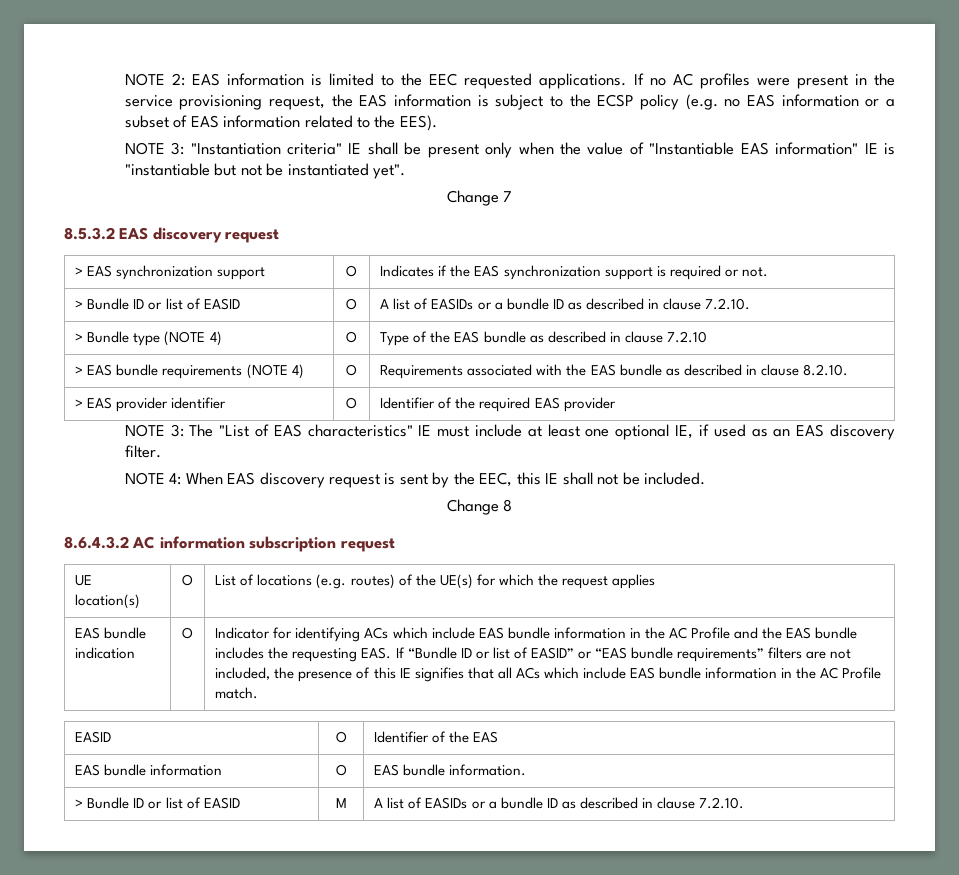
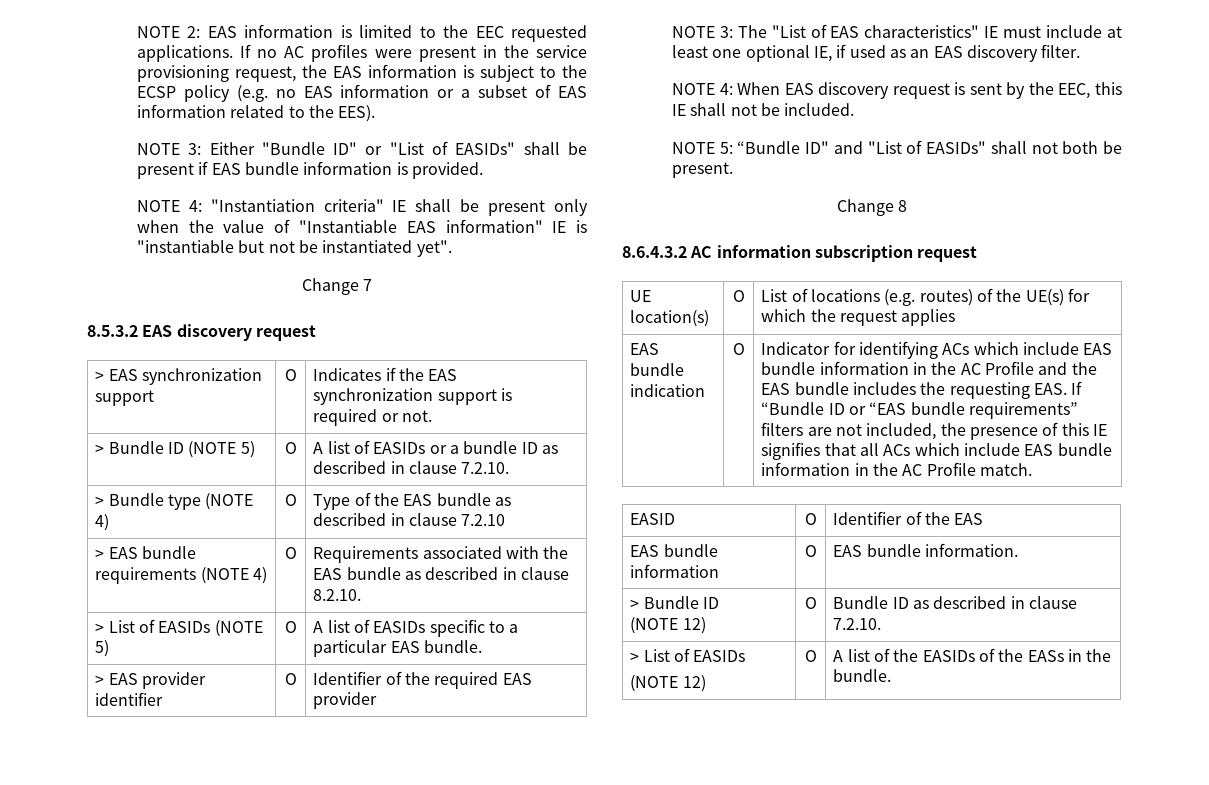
(185, 148) none -> [209,141,588,155] [136,161,483,179] [136,200,202,212] Either "Bundle ID" or "List of EASIDs" shall be present if EAS bundle information is provided. // NOTE 4:
[148,298,240,310] or list of EASID -> [188,441,255,458] (NOTE 5)
(848, 370) none -> [95,619,263,637] [95,640,110,657] [284,621,297,633] [313,619,519,637] [313,640,483,657] // > List of EASIDs (NOTE 5) | O | A list of EASIDs specific to a particular EAS bundle.
(706, 478) none -> [671,140,1122,154] [671,162,733,178] // NOTE 5: “Bundle ID" and "List of EASIDs" shall not both be present.
[492,647,592,659] list of EASID” or -> (867, 410) none
[148,797,240,809] [335,798,347,808] [374,797,744,809] or list of EASID | M | A list of EASIDs or a bundle ID as described in clause 7.2.10. -> [630,617,706,634] [804,597,817,609] [833,596,1077,609] [833,618,882,630] [630,648,746,662] [630,675,706,692] [804,650,817,662] [833,648,1112,662] [833,669,892,682] // (NOTE 12) | O | Bundle ID as described in clause 7.2.10. // > List of EASIDs // (NOTE 12) | O | A list of the EASIDs of the EASs in the bundle.

